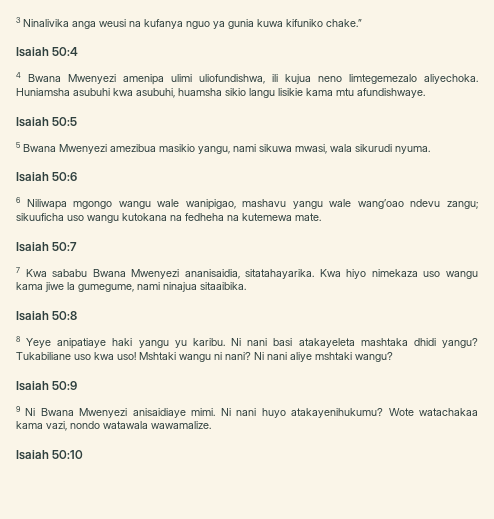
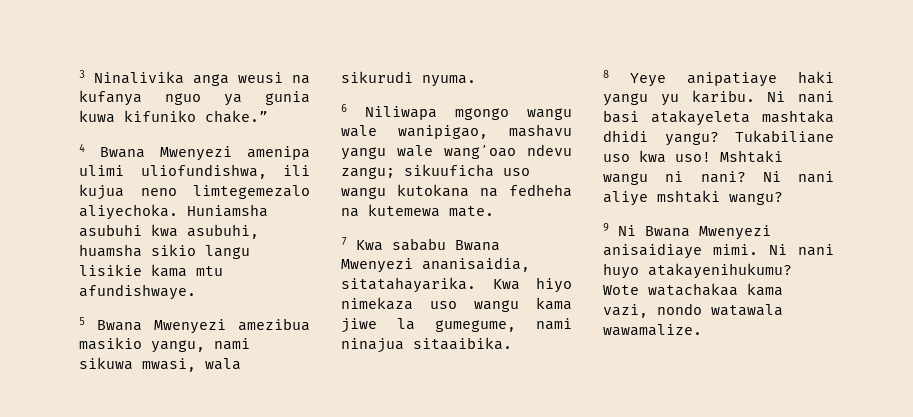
[16,47,79,57] // Isaiah 50:4 -> (268, 116) none
[16,117,78,127] // Isaiah 50:5 -> (196, 292) none
[16,172,78,182] // Isaiah 50:6 -> (476, 81) none
[16,242,78,252] // Isaiah 50:7 -> (494, 211) none
[16,311,78,321] // Isaiah 50:8 -> (512, 343) none
[16,381,78,391] // Isaiah 50:9 -> (783, 198) none
[16,450,84,460] // Isaiah 50:10 -> (702, 330) none

